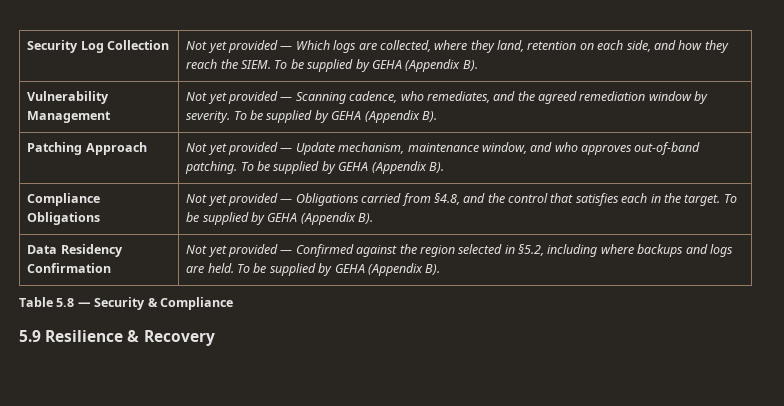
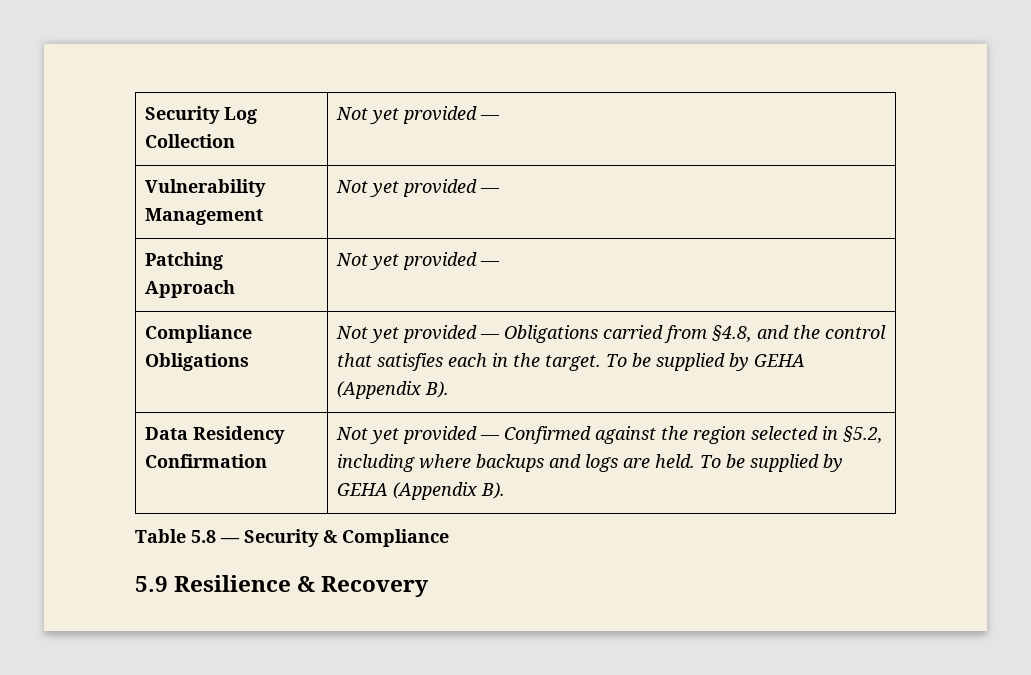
[295,40,729,53] [186,59,478,72] Which logs are collected, where they land, retention on each side, and how they reach the SIEM. To be supplied by GEHA (Appendix B). -> (501, 117) none
[295,91,709,104] [186,110,437,123] Scanning cadence, who remediates, and the agreed remediation window by severity. To be supplied by GEHA (Appendix B). -> (501, 190) none
[295,142,701,155] [185,161,444,174] Update mechanism, maintenance window, and who approves out-of-band patching. To be supplied by GEHA (Appendix B). -> (501, 263) none

